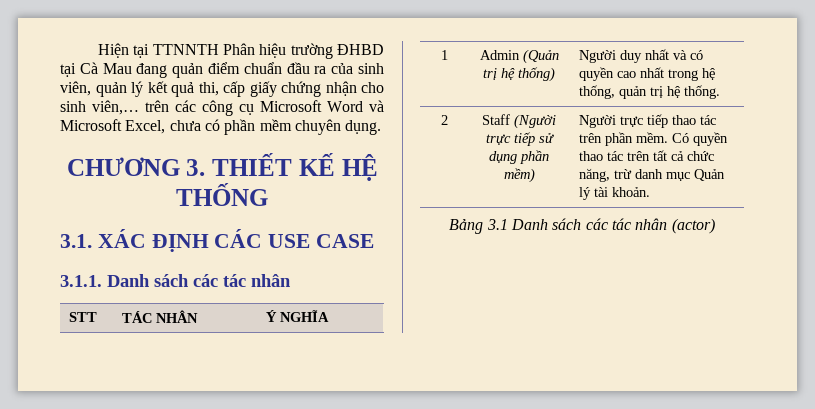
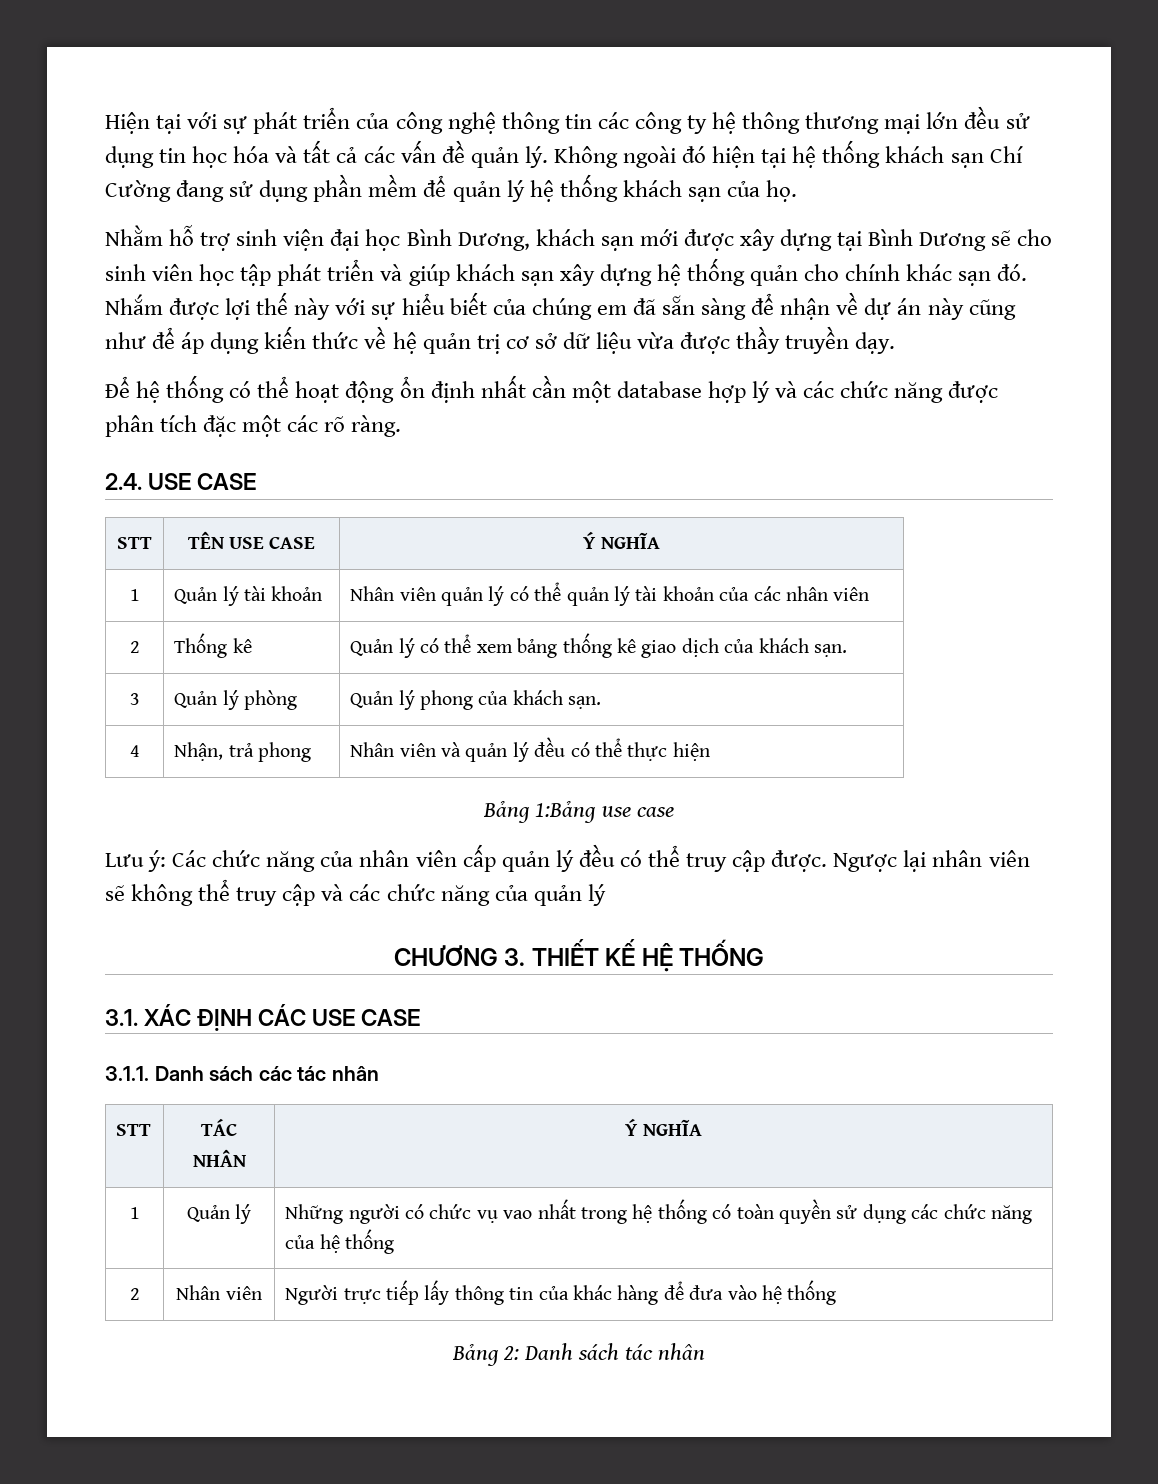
[152,43,384,59] [60,62,385,78] [60,81,384,97] [60,100,384,116] [60,119,382,135] TTNNTH Phân hiệu trường ĐHBD tại Cà Mau đang quản điểm chuẩn đầu ra của sinh viên, quản lý kết quả thi, cấp giấy chứng nhận cho sinh viên,… trên các công cụ Microsoft Word và Microsoft Excel, chưa có phần mềm chuyên dụng. -> [187,106,1030,134] [105,140,1023,168] [105,174,798,202] [105,224,1053,251] [105,258,1028,286] [105,292,1016,320] [105,326,896,354] [105,375,999,403] [105,415,402,437] [105,473,257,490] [117,537,152,549] [187,531,316,549] [583,531,660,549] [129,589,140,601] [174,586,323,606] [350,582,870,606] [129,641,140,653] [174,633,252,658] [350,633,847,658] [129,693,140,705] [174,690,297,710] [350,690,602,710] [129,745,140,757] [174,742,311,762] [350,737,710,762] [483,801,674,823] [105,844,1030,872] [105,879,606,906] với sự phát triển của công nghệ thông tin các công ty hệ thông thương mại lớn đều sử dụng tin học hóa và tất cả các vấn đề quản lý. Không ngoài đó hiện tại hệ thống khách sạn Chí Cường đang sử dụng phần mềm để quản lý hệ thống khách sạn của họ. // Nhằm hỗ trợ sinh viện đại học Bình Dương, khách sạn mới được xây dựng tại Bình Dương sẽ cho sinh viên học tập phát triển và giúp khách sạn xây dựng hệ thống quản cho chính khác sạn đó. Nhắm được lợi thế này với sự hiểu biết của chúng em đã sẵn sàng để nhận về dự án này cũng như để áp dụng kiến thức về hệ quản trị cơ sở dữ liệu vừa được thầy truyền dạy. // Để hệ thống có thể hoạt động ổn định nhất cần một database hợp lý và các chức năng được phân tích đặc một các rõ ràng. // 2.4. USE CASE // STT | TÊN USE CASE | Ý NGHĨA // 1 | Quản lý tài khoản | Nhân viên quản lý có thể quản lý tài khoản của các nhân viên // 2 | Thống kê | Quản lý có thể xem bảng thống kê giao dịch của khách sạn. // 3 | Quản lý phòng | Quản lý phong của khách sạn. // 4 | Nhận, trả phong | Nhân viên và quản lý đều có thể thực hiện // Bảng 1:Bảng use case // Lưu ý: Các chức năng của nhân viên cấp quản lý đều có thể truy cập được. Ngược lại nhân viên sẽ không thể truy cập và các chức năng của quản lý
[479,49,559,64] [483,67,555,82] [579,49,704,63] [579,67,716,81] [579,85,721,99] [440,115,448,125] [482,114,556,129] [485,132,554,146] [489,150,549,164] [503,168,535,183] [579,114,717,128] [579,132,729,146] [579,150,715,161] [579,168,726,182] [579,187,651,200] [449,218,715,234] Admin (Quản trị hệ thống) | Người duy nhất và có quyền cao nhất trong hệ thống, quản trị hệ thống. // 2 | Staff (Người trực tiếp sử dụng phần mềm) | Người trực tiếp thao tác trên phần mềm. Có quyền thao tác trên tất cả chức năng, trừ danh mục Quản lý tài khoản. // Bảng 3.1 Danh sách các tác nhân (actor) -> [186,1204,252,1224] [285,1199,1032,1224] [285,1229,394,1254] [129,1288,140,1300] [176,1285,262,1300] [285,1280,837,1305] [451,1343,706,1366] Quản lý | Những người có chức vụ vao nhất trong hệ thống có toàn quyền sử dụng các chức năng của hệ thống // 2 | Nhân viên | Người trực tiếp lấy thông tin của khác hàng để đưa vào hệ thống // Bảng 2: Danh sách tác nhân

